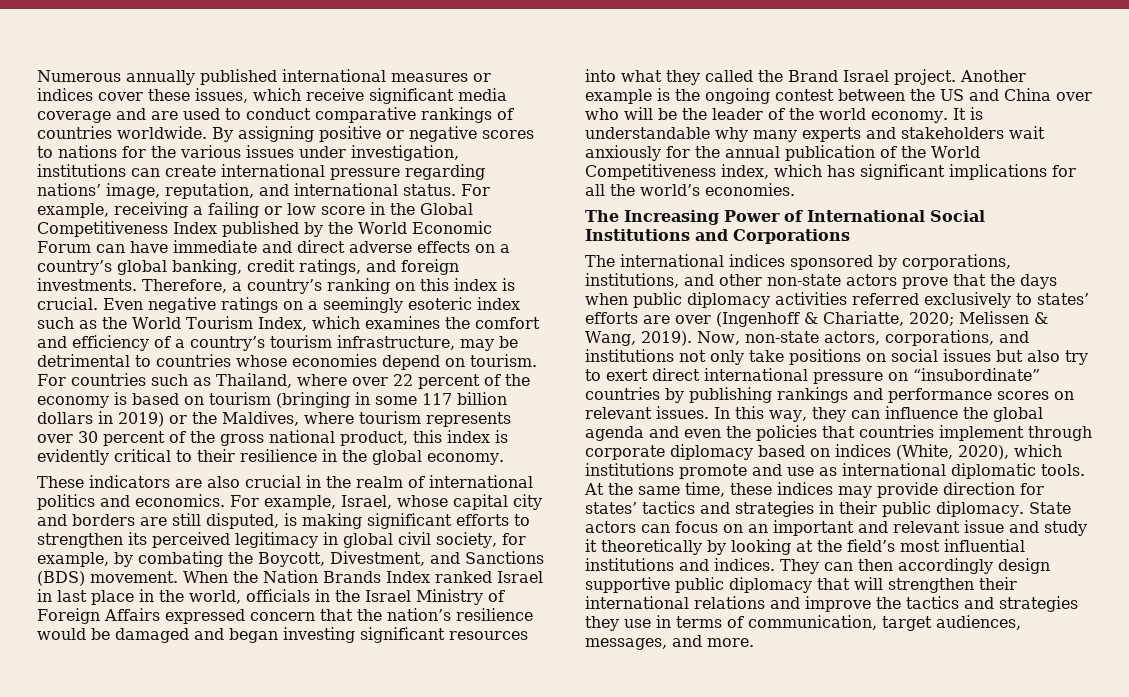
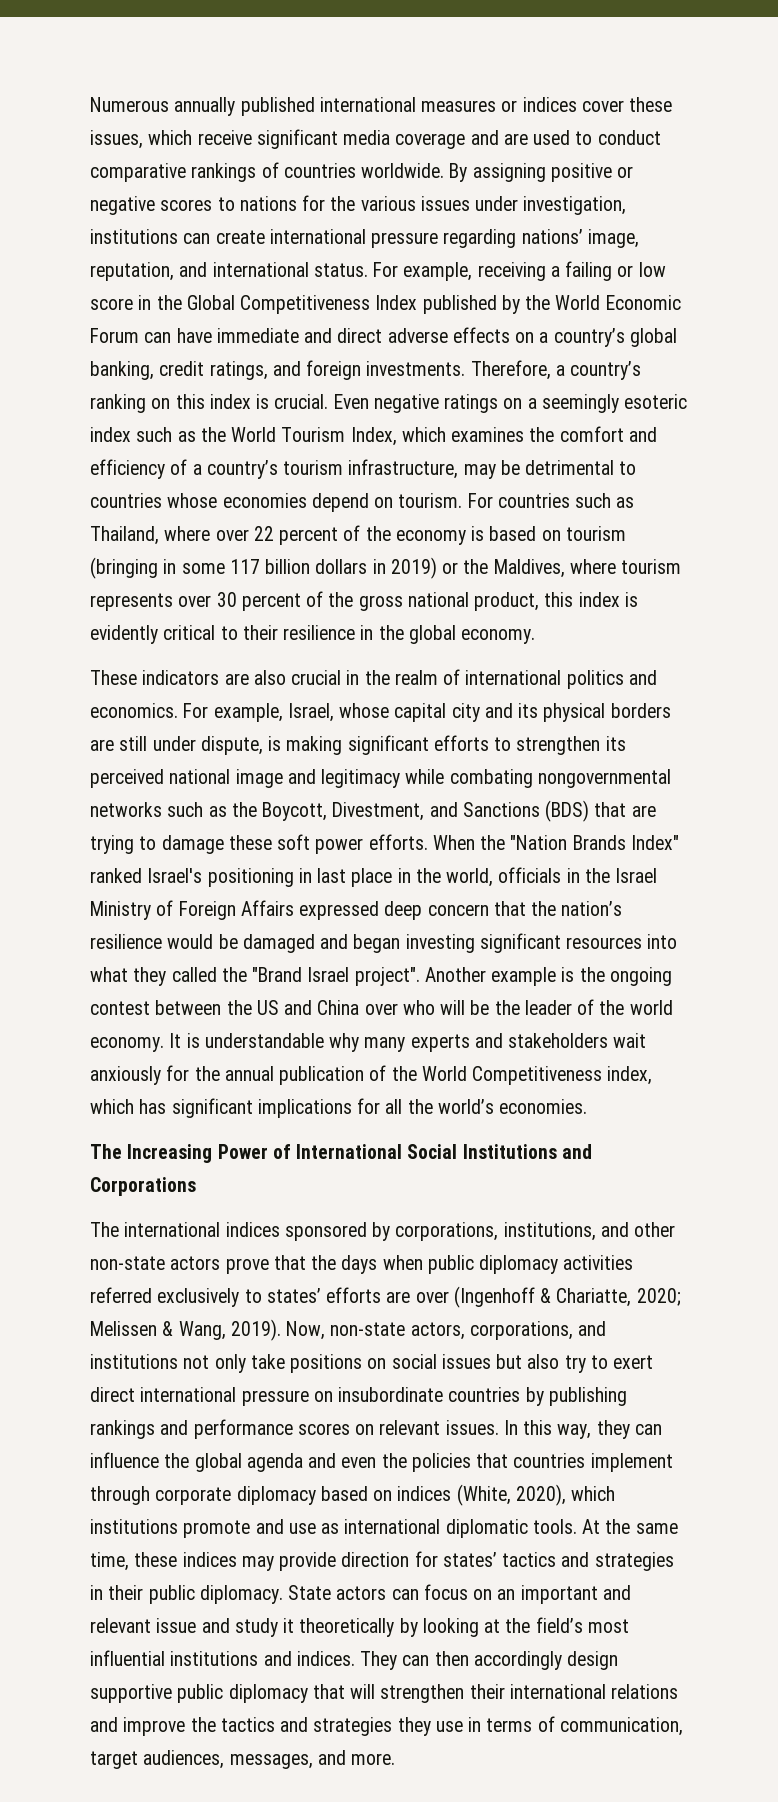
(67, 520) none -> [518,703,606,722] its physical
[206,513,279,529] disputed, -> [152,736,263,755] under dispute,
[235,532,526,548] [37,551,223,567] legitimacy in global civil society, for example, by combating -> [169,769,671,788] [90,802,227,817] national image and legitimacy while combating nongovernmental networks such as
[90,570,543,583] movement. When the Nation Brands Index ranked Israel -> [594,802,656,817] [90,834,679,854] [90,868,294,887] that are trying to damage these soft power efforts. When the "Nation Brands Index" ranked Israel's positioning
(245, 616) none -> [384,901,423,920] deep
[788,69,956,85] Brand Israel project. -> [252,967,420,986] "Brand Israel project".
[913,368,1040,381] “insubordinate” -> [338,1387,444,1402] insubordinate

